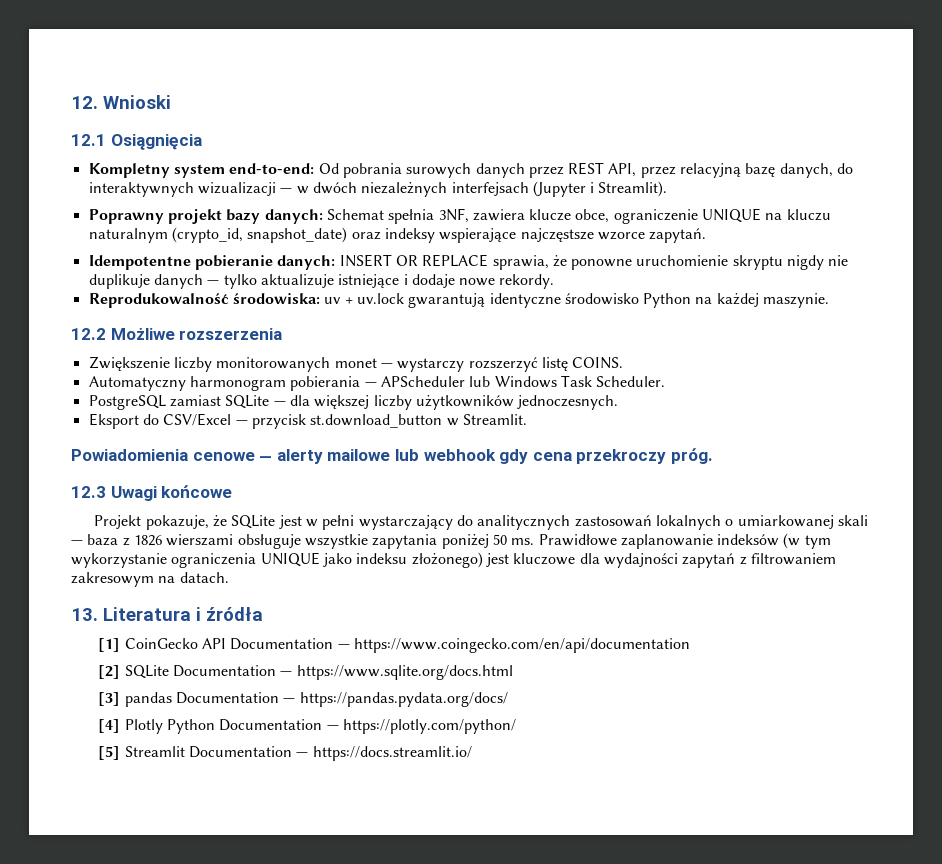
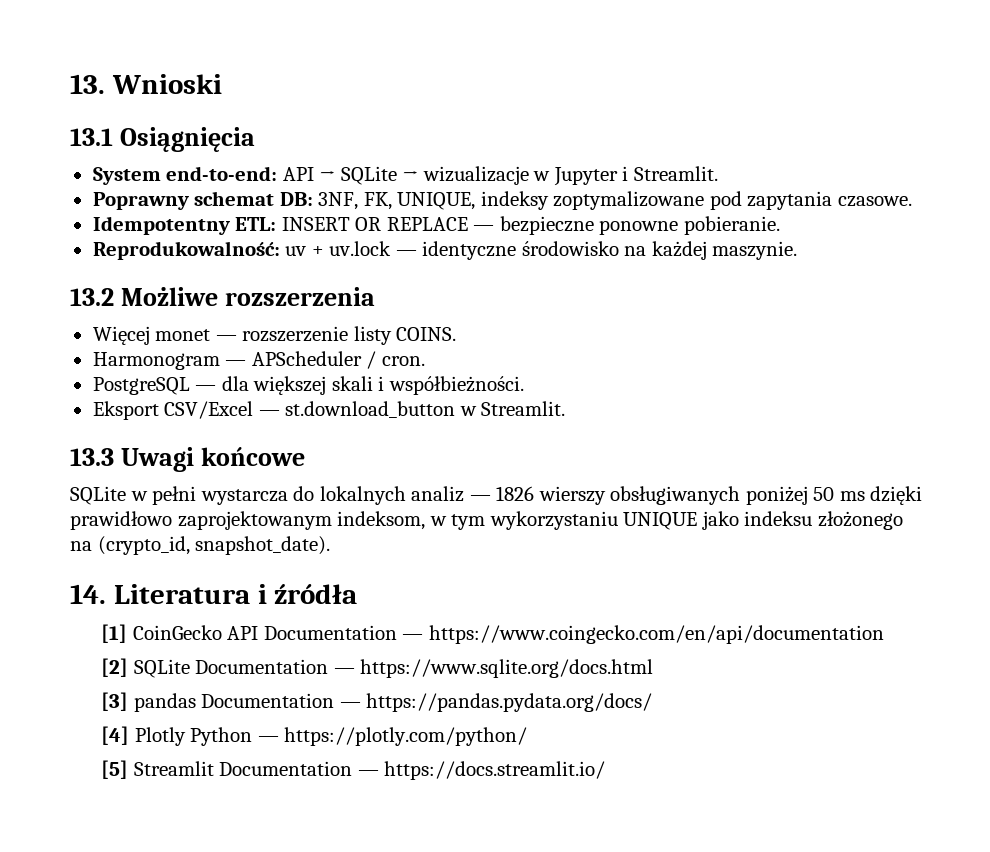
[71,96,98,109] 12. -> [70,74,105,94] 13.
[71,134,106,146] 12.1 -> [70,128,113,146] 13.1
[88,162,854,178] [88,181,668,197] [88,208,831,224] [88,227,707,243] [88,254,849,270] [88,274,555,289] [88,293,320,308] Kompletny system end-to-end: Od pobrania surowych danych przez REST API, przez relacyjną bazę danych, do interaktywnych wizualizacji — w dwóch niezależnych interfejsach (Jupyter i Streamlit). // Poprawny projekt bazy danych: Schemat spełnia 3NF, zawiera klucze obce, ograniczenie UNIQUE na kluczu naturalnym (crypto_id, snapshot_date) oraz indeksy wspierające najczęstsze wzorce zapytań. // Idempotentne pobieranie danych: INSERT OR REPLACE sprawia, że ponowne uruchomienie skryptu nigdy nie duplikuje danych — tylko aktualizuje istniejące i dodaje nowe rekordy. // Reprodukowalność środowiska: -> [92,166,718,186] [92,191,912,210] [92,216,780,235] [92,241,280,260] System end-to-end: API → SQLite → wizualizacje w Jupyter i Streamlit. // Poprawny schemat DB: 3NF, FK, UNIQUE, indeksy zoptymalizowane pod zapytania czasowe. // Idempotentny ETL: INSERT OR REPLACE — bezpieczne ponowne pobieranie. // Reprodukowalność:
[408,293,486,308] gwarantują -> [395,250,417,256] —
[643,293,692,308] Python -> (619, 248) none
[71,328,106,340] 12.2 -> [70,288,114,306] 13.2
[88,356,624,372] [88,375,666,391] Zwiększenie liczby monitorowanych monet — wystarczy rozszerzyć listę COINS. // Automatyczny harmonogram pobierania — APScheduler lub Windows Task Scheduler. -> [92,326,457,345] [92,351,425,370] Więcej monet — rozszerzenie listy COINS. // Harmonogram — APScheduler / cron.
[169,395,270,409] zamiast SQLite -> (190, 386) none
[373,395,619,410] liczby użytkowników jednoczesnych. -> [331,376,524,395] skali i współbieżności.
[142,414,159,425] do -> (159, 410) none
[251,414,306,429] przycisk -> (280, 413) none
[71,448,713,464] [71,485,233,501] [94,515,868,530] [71,533,831,549] [71,552,836,568] [71,572,229,587] [71,608,98,621] Powiadomienia cenowe — alerty mailowe lub webhook gdy cena przekroczy próg. // 12.3 Uwagi końcowe // Projekt pokazuje, że SQLite jest w pełni wystarczający do analitycznych zastosowań lokalnych o umiarkowanej skali — baza z 1826 wierszami obsługuje wszystkie zapytania poniżej 50 ms. Prawidłowe zaplanowanie indeksów (w tym wykorzystanie ograniczenia UNIQUE jako indeksu złożonego) jest kluczowe dla wydajności zapytań z filtrowaniem zakresowym na datach. // 13. -> [70,447,305,472] [70,486,923,505] [70,511,903,530] [70,536,331,555] [70,584,106,604] 13.3 Uwagi końcowe // SQLite w pełni wystarcza do lokalnych analiz — 1826 wierszy obsługiwanych poniżej 50 ms dzięki prawidłowo zaprojektowanym indeksom, w tym wykorzystaniu UNIQUE jako indeksu złożonego na (crypto_id, snapshot_date). // 14.
[219,719,323,731] Documentation -> (253, 736) none

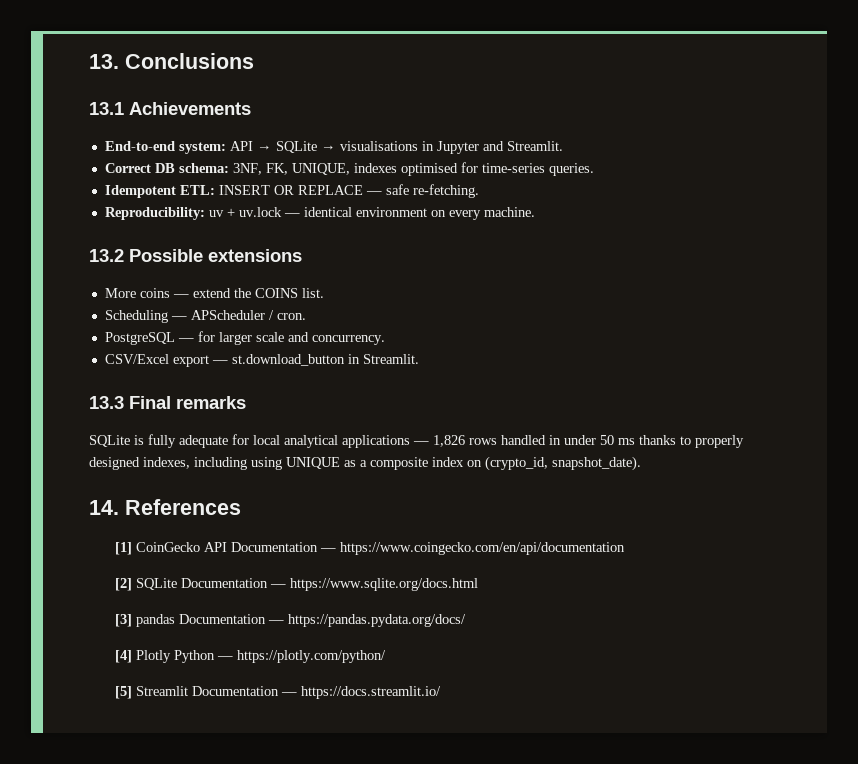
[111,74,222,94] Wnioski -> [125,53,254,69] Conclusions
[119,127,255,152] [92,166,278,185] Osiągnięcia // System end-to-end: -> [129,102,251,115] [104,141,226,154] Achievements // End-to-end system:
[422,166,718,186] [92,191,912,210] [92,216,230,235] wizualizacje w Jupyter i Streamlit. // Poprawny schemat DB: 3NF, FK, UNIQUE, indeksy zoptymalizowane pod zapytania czasowe. // Idempotentny -> [339,141,563,154] [104,162,594,176] [104,185,176,198] visualisations in Jupyter and Streamlit. // Correct DB schema: 3NF, FK, UNIQUE, indexes optimised for time-series queries. // Idempotent
[499,216,780,235] [92,241,798,260] [70,287,375,306] [92,326,457,345] [92,352,220,370] bezpieczne ponowne pobieranie. // Reprodukowalność: uv + uv.lock — identyczne środowisko na każdej maszynie. // 13.2 Możliwe rozszerzenia // Więcej monet — rozszerzenie listy COINS. // Harmonogram -> [385,184,479,198] [104,207,535,220] [89,249,302,262] [104,288,324,298] [104,310,168,323] safe re-fetching. // Reproducibility: uv + uv.lock — identical environment on every machine. // 13.2 Possible extensions // More coins — extend the COINS list. // Scheduling
[221,376,524,395] [92,401,254,420] dla większej skali i współbieżności. // Eksport CSV/Excel -> [197,331,385,345] [104,354,209,367] for larger scale and concurrency. // CSV/Excel export
[459,406,477,416] w -> [347,354,360,364] in
[120,447,305,472] [70,486,923,505] [70,511,903,530] [70,541,92,551] Uwagi końcowe // SQLite w pełni wystarcza do lokalnych analiz — 1826 wierszy obsługiwanych poniżej 50 ms dzięki prawidłowo zaprojektowanym indeksom, w tym wykorzystaniu UNIQUE jako indeksu złożonego na -> [129,396,246,409] [89,434,744,448] [89,457,482,470] Final remarks // SQLite is fully adequate for local analytical applications — 1,826 rows handled in under 50 ms thanks to properly designed indexes, including using UNIQUE as a composite index on
[113,584,358,604] Literatura i źródła -> [125,499,241,515] References

